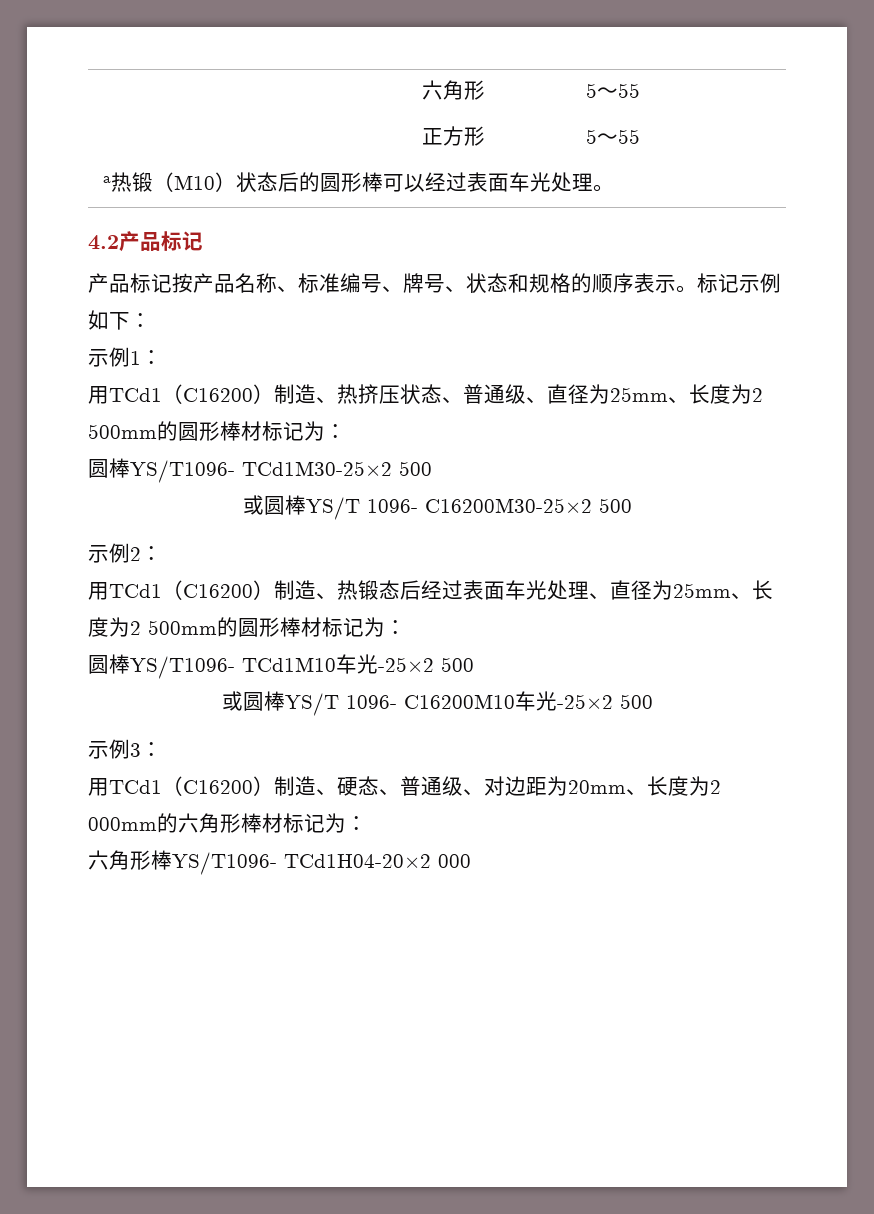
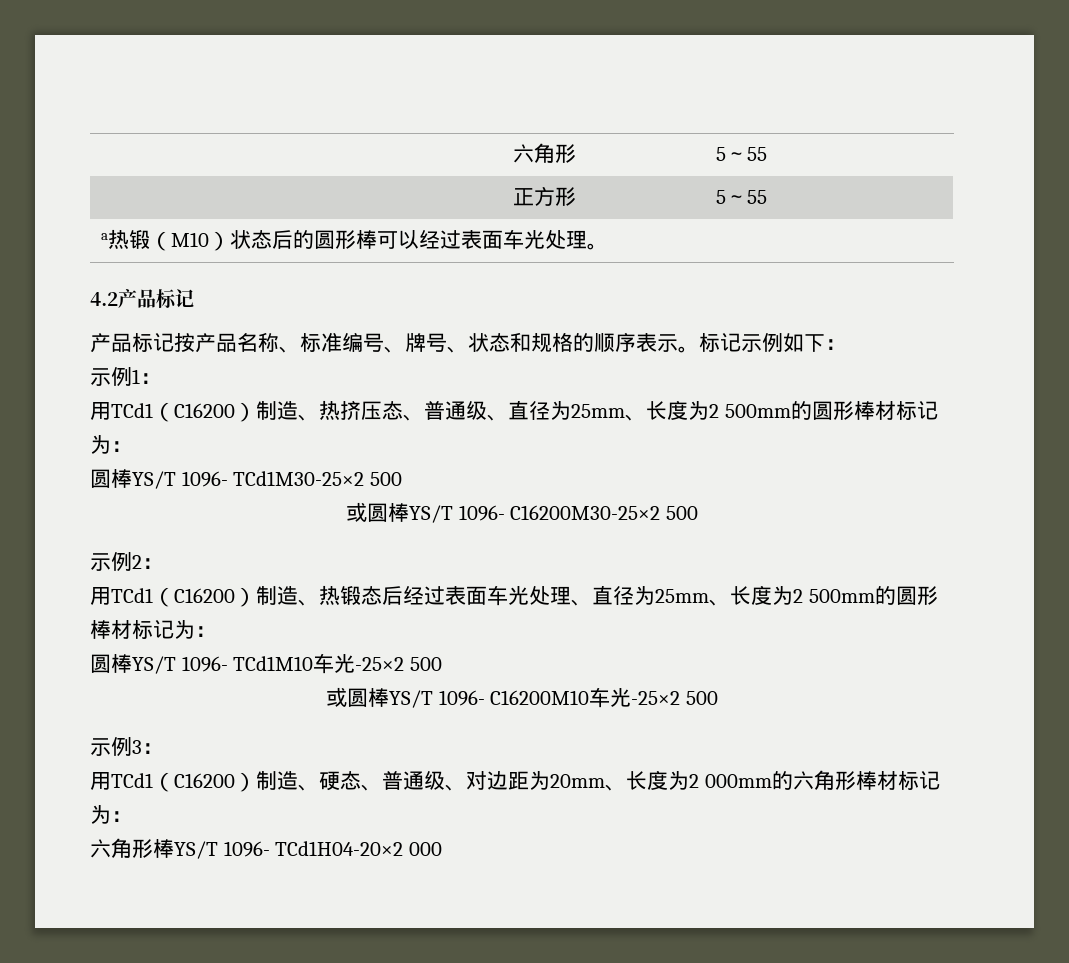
[400,384,421,404] 状 -> (382, 410) none
[130,460,235,483] YS/T1096- -> [132,471,228,489] YS/T 1096-
[130,656,235,679] YS/T1096- -> [132,656,228,674] YS/T 1096-
[172,852,277,875] YS/T1096- -> [174,841,270,859] YS/T 1096-

